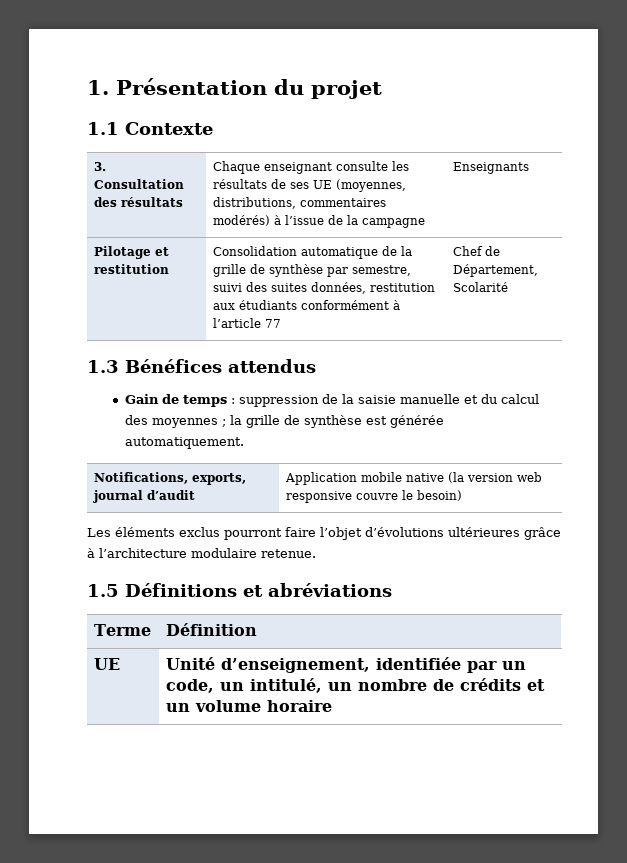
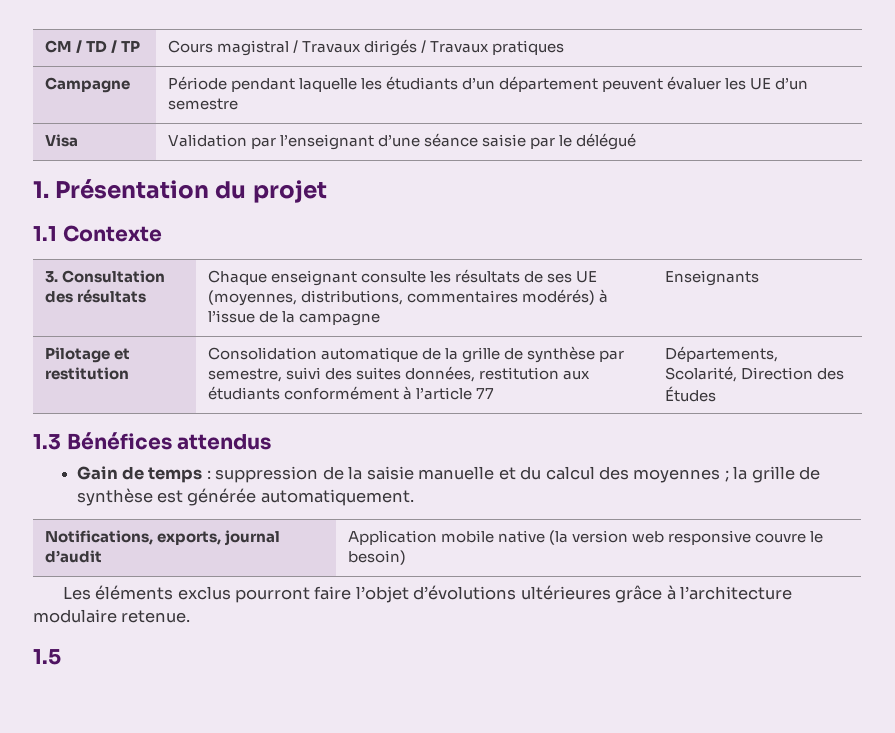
(87, 87) none -> [44,40,140,53] [167,39,564,56] [44,77,130,93] [167,76,809,92] [167,98,238,110] [44,134,78,147] [167,133,637,150] CM / TD / TP | Cours magistral / Travaux dirigés / Travaux pratiques // Campagne | Période pendant laquelle les étudiants d’un département peuvent évaluer les UE d’un semestre // Visa | Validation par l’enseignant d’une séance saisie par le délégué //
[453,246,501,256] [453,264,539,277] [453,282,509,292] Chef de Département, Scolarité -> [664,346,778,362] [664,366,844,382] [664,386,716,402] Départements, Scolarité, Direction des Études
[125,583,392,597] [94,624,152,636] [166,623,258,636] [94,658,121,670] [166,657,527,673] [166,678,546,693] [166,700,333,712] Définitions et abréviations // Terme | Définition // UE | Unité d’enseignement, identifiée par un code, un intitulé, un nombre de crédits et un volume horaire -> (61, 657) none

